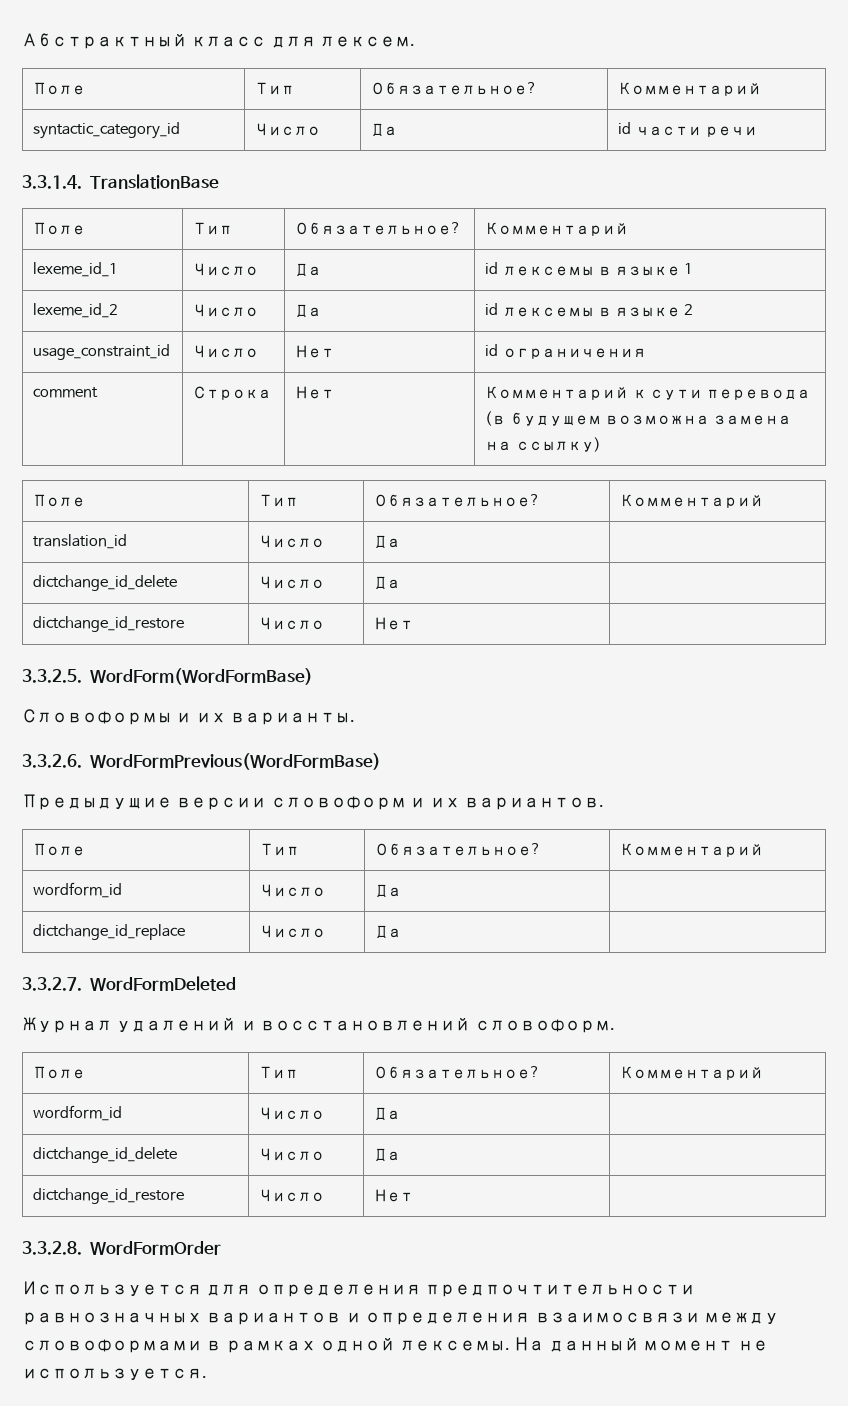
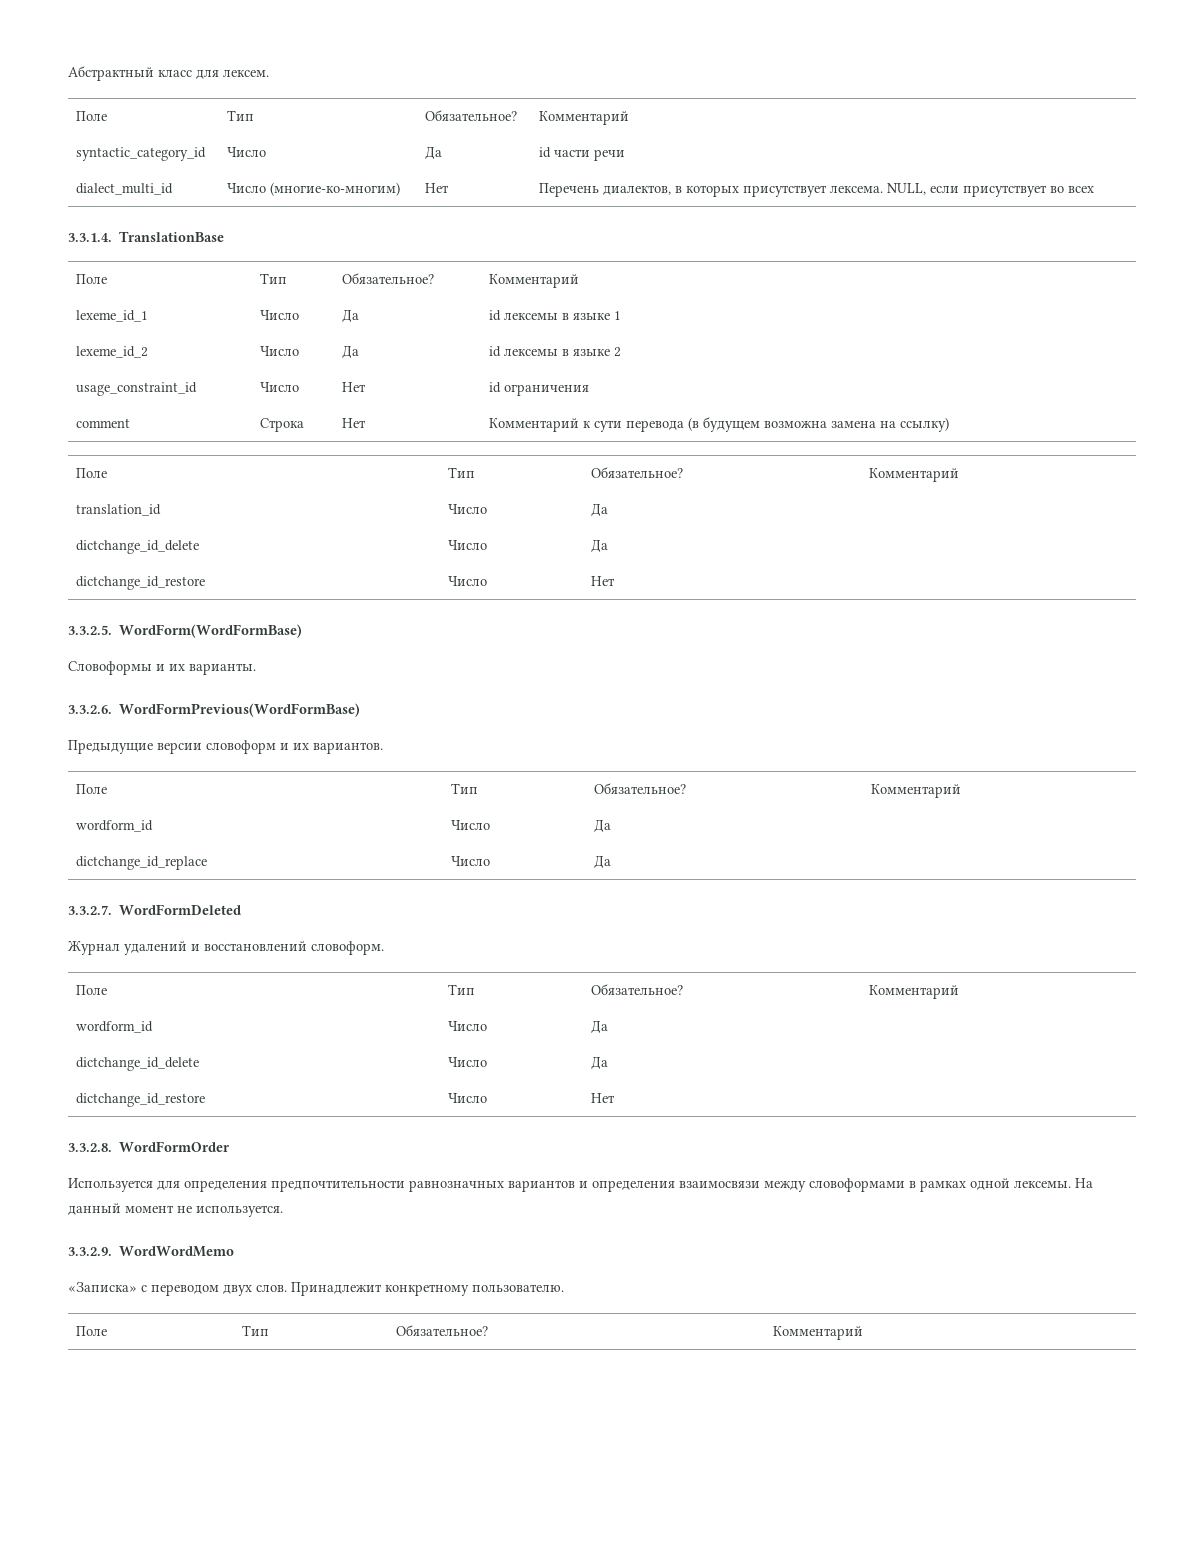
(757, 131) none -> [76,183,174,195] [227,182,401,196] [425,183,450,193] [539,183,1095,197] // dialect_multi_id | Число (многие-ко-многим) | Нет | Перечень диалектов, в которых присутствует лексема. NULL, если присутствует во всех
(207, 1374) none -> [68,1246,235,1257] [68,1282,564,1296] [76,1326,108,1336] [242,1325,270,1336] [396,1325,489,1336] [773,1326,864,1340] // 3.3.2.9. WordWordMemo // «Записка» с переводом двух слов. Принадлежит конкретному пользователю. // Поле | Тип | Обязательное? | Комментарий

